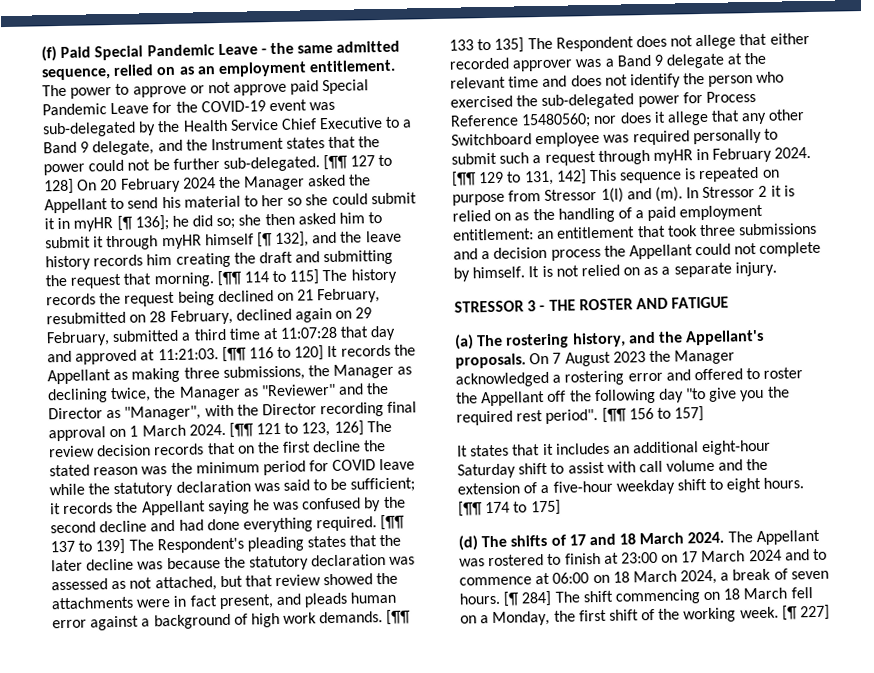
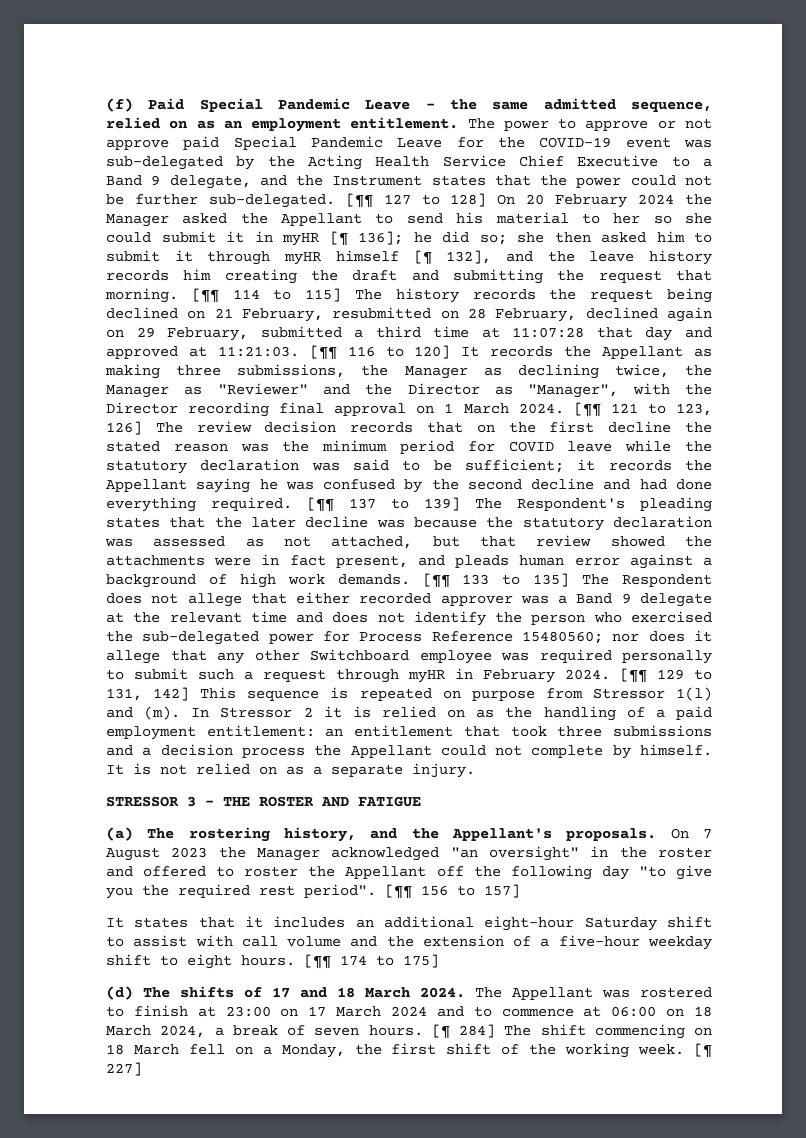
(181, 126) none -> [308,155,362,170] Acting
[552,370,663,386] a rostering error -> [450,846,712,861] "an oversight" in the roster

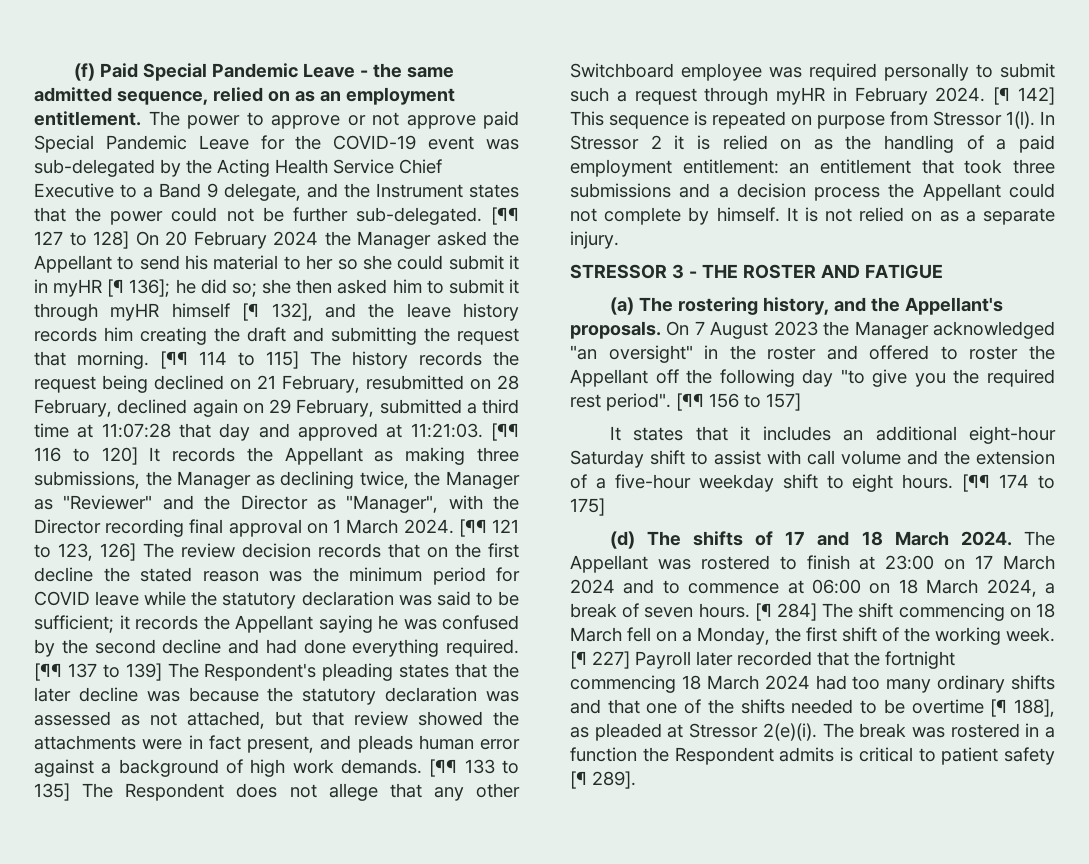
[296,592,712,607] [106,611,712,626] [106,630,712,645] [106,650,207,664] either recorded approver was a Band 9 delegate at the relevant time and does not identify the person who exercised the sub-delegated power for Process Reference 15480560; nor does it allege that -> (422, 790) none
[620,668,712,683] [106,688,142,701] [¶¶ 129 to 131, -> [993,87,1011,105] [¶
[676,687,713,701] [106,706,181,720] 1(l) and (m). -> [1006,111,1035,129] 1(l).
(142, 1069) none -> [635,651,955,669] [570,675,1055,693] [570,699,1055,717] [570,723,1055,741] [570,747,1055,765] [570,771,636,789] Payroll later recorded that the fortnight commencing 18 March 2024 had too many ordinary shifts and that one of the shifts needed to be overtime [¶ 188], as pleaded at Stressor 2(e)(i). The break was rostered in a function the Respondent admits is critical to patient safety [¶ 289].

